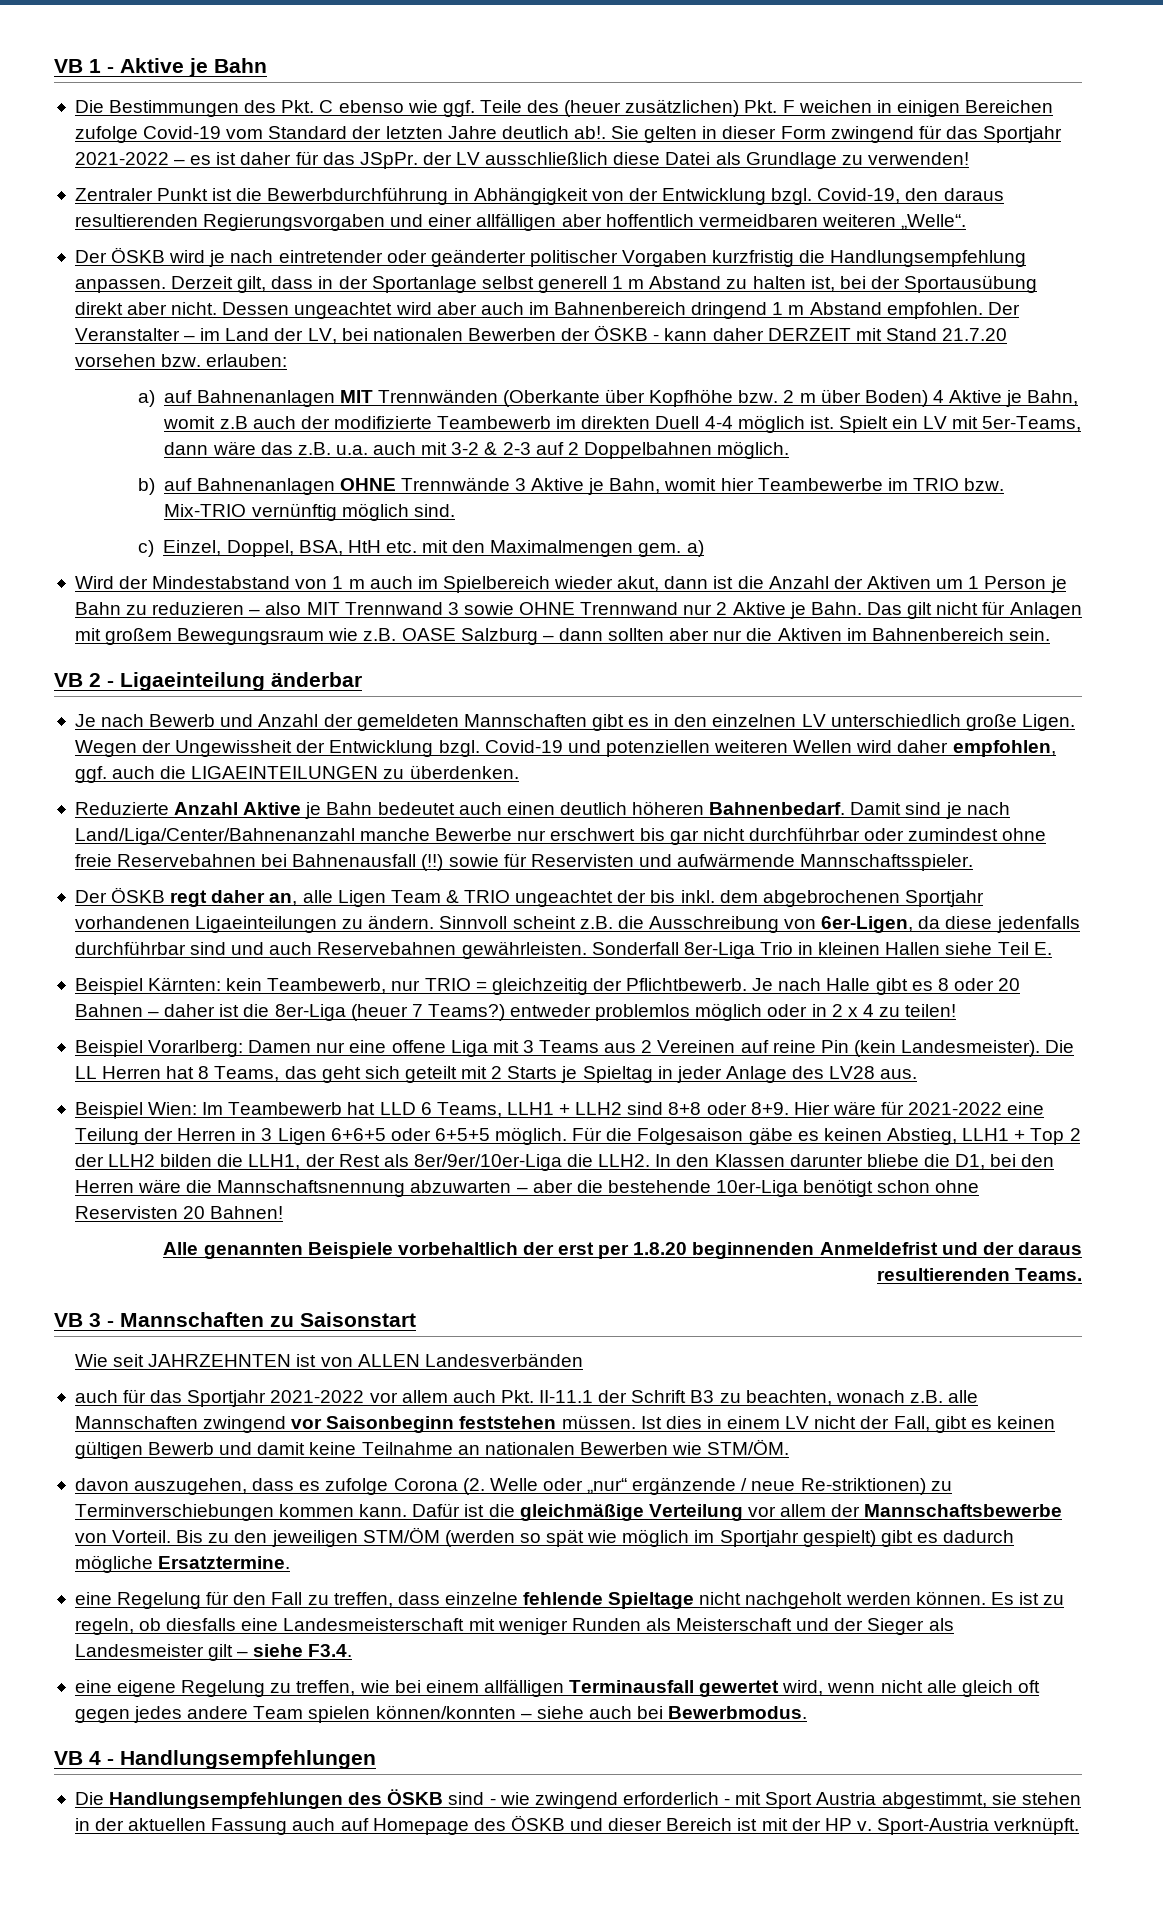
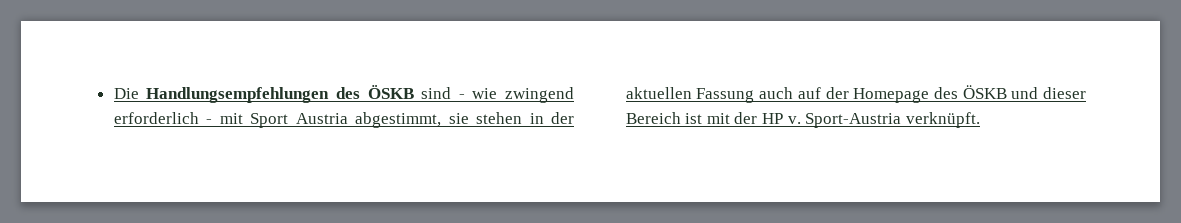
[54,58,267,77] [74,99,1054,117] [74,125,1063,143] [74,151,969,169] [74,187,1004,205] [74,213,967,231] [74,247,1027,267] [74,275,1038,293] [74,302,1020,319] [74,325,1008,344] [74,354,288,367] [137,389,1079,407] [163,415,1082,433] [164,441,790,459] [137,477,1005,495] [164,503,455,521] [137,540,704,557] [74,576,1067,593] [74,601,1082,619] [74,628,1050,645] [54,672,362,691] [74,714,1075,731] [74,740,1056,757] [74,765,519,783] [74,801,1010,819] [74,827,1047,845] [74,853,974,871] [74,887,984,907] [74,915,1080,933] [74,941,1052,959] [74,977,1021,995] [74,1003,957,1021] [74,1040,1075,1057] [74,1066,918,1083] [74,1101,1045,1119] [74,1127,1081,1145] [74,1154,1055,1171] [74,1179,980,1197] [74,1206,284,1219] [163,1242,1082,1259] [876,1268,1082,1281] [54,1312,416,1327] [74,1353,583,1367] [74,1389,979,1407] [74,1415,1055,1433] [74,1439,790,1459] [74,1477,952,1495] [74,1503,1063,1521] [74,1527,1015,1547] [74,1555,291,1573] [74,1591,1065,1609] [74,1618,954,1635] [74,1644,353,1661] [74,1679,1040,1697] [74,1705,808,1723] [54,1750,376,1769] VB 1 - Aktive je Bahn // Die Bestimmungen des Pkt. C ebenso wie ggf. Teile des (heuer zusätzlichen) Pkt. F weichen in einigen Bereichen zufolge Covid-19 vom Standard der letzten Jahre deutlich ab!. Sie gelten in dieser Form zwingend für das Sportjahr 2021-2022 – es ist daher für das JSpPr. der LV ausschließlich diese Datei als Grundlage zu verwenden! // Zentraler Punkt ist die Bewerbdurchführung in Abhängigkeit von der Entwicklung bzgl. Covid-19, den daraus resultierenden Regierungsvorgaben und einer allfälligen aber hoffentlich vermeidbaren weiteren „Welle“. // Der ÖSKB wird je nach eintretender oder geänderter politischer Vorgaben kurzfristig die Handlungsempfehlung anpassen. Derzeit gilt, dass in der Sportanlage selbst generell 1 m Abstand zu halten ist, bei der Sportausübung direkt aber nicht. Dessen ungeachtet wird aber auch im Bahnenbereich dringend 1 m Abstand empfohlen. Der Veranstalter – im Land der LV, bei nationalen Bewerben der ÖSKB - kann daher DERZEIT mit Stand 21.7.20 vorsehen bzw. erlauben: // a) auf Bahnenanlagen MIT Trennwänden (Oberkante über Kopfhöhe bzw. 2 m über Boden) 4 Aktive je Bahn, womit z.B auch der modifizierte Teambewerb im direkten Duell 4-4 möglich ist. Spielt ein LV mit 5er-Teams, dann wäre das z.B. u.a. auch mit 3-2 & 2-3 auf 2 Doppelbahnen möglich. // b) auf Bahnenanlagen OHNE Trennwände 3 Aktive je Bahn, womit hier Teambewerbe im TRIO bzw. Mix-TRIO vernünftig möglich sind. // c) Einzel, Doppel, BSA, HtH etc. mit den Maximalmengen gem. a) // Wird der Mindestabstand von 1 m auch im Spielbereich wieder akut, dann ist die Anzahl der Aktiven um 1 Person je Bahn zu reduzieren – also MIT Trennwand 3 sowie OHNE Trennwand nur 2 Aktive je Bahn. Das gilt nicht für Anlagen mit großem Bewegungsraum wie z.B. OASE Salzburg – dann sollten aber nur die Aktiven im Bahnenbereich sein. // VB 2 - Ligaeinteilung änderbar // Je nach Bewerb und Anzahl der gemeldeten Mannschaften gibt es in den einzelnen LV unterschiedlich große Ligen. Wegen der Ungewissheit der Entwicklung bzgl. Covid-19 und potenziellen weiteren Wellen wird daher empfohlen, ggf. auch die LIGAEINTEILUNGEN zu überdenken. // Reduzierte Anzahl Aktive je Bahn bedeutet auch einen deutlich höheren Bahnenbedarf. Damit sind je nach Land/Liga/Center/Bahnenanzahl manche Bewerbe nur erschwert bis gar nicht durchführbar oder zumindest ohne freie Reservebahnen bei Bahnenausfall (!!) sowie für Reservisten und aufwärmende Mannschaftsspieler. // Der ÖSKB regt daher an, alle Ligen Team & TRIO ungeachtet der bis inkl. dem abgebrochenen Sportjahr vorhandenen Ligaeinteilungen zu ändern. Sinnvoll scheint z.B. die Ausschreibung von 6er-Ligen, da diese jedenfalls durchführbar sind und auch Reservebahnen gewährleisten. Sonderfall 8er-Liga Trio in kleinen Hallen siehe Teil E. // Beispiel Kärnten: kein Teambewerb, nur TRIO = gleichzeitig der Pflichtbewerb. Je nach Halle gibt es 8 oder 20 Bahnen – daher ist die 8er-Liga (heuer 7 Teams?) entweder problemlos möglich oder in 2 x 4 zu teilen! // Beispiel Vorarlberg: Damen nur eine offene Liga mit 3 Teams aus 2 Vereinen auf reine Pin (kein Landesmeister). Die LL Herren hat 8 Teams, das geht sich geteilt mit 2 Starts je Spieltag in jeder Anlage des LV28 aus. // Beispiel Wien: Im Teambewerb hat LLD 6 Teams, LLH1 + LLH2 sind 8+8 oder 8+9. Hier wäre für 2021-2022 eine Teilung der Herren in 3 Ligen 6+6+5 oder 6+5+5 möglich. Für die Folgesaison gäbe es keinen Abstieg, LLH1 + Top 2 der LLH2 bilden die LLH1, der Rest als 8er/9er/10er-Liga die LLH2. In den Klassen darunter bliebe die D1, bei den Herren wäre die Mannschaftsnennung abzuwarten – aber die bestehende 10er-Liga benötigt schon ohne Reservisten 20 Bahnen! // Alle genannten Beispiele vorbehaltlich der erst per 1.8.20 beginnenden Anmeldefrist und der daraus resultierenden Teams. // VB 3 - Mannschaften zu Saisonstart // Wie seit JAHRZEHNTEN ist von ALLEN Landesverbänden // auch für das Sportjahr 2021-2022 vor allem auch Pkt. II-11.1 der Schrift B3 zu beachten, wonach z.B. alle Mannschaften zwingend vor Saisonbeginn feststehen müssen. Ist dies in einem LV nicht der Fall, gibt es keinen gültigen Bewerb und damit keine Teilnahme an nationalen Bewerben wie STM/ÖM. // davon auszugehen, dass es zufolge Corona (2. Welle oder „nur“ ergänzende / neue Re-striktionen) zu Terminverschiebungen kommen kann. Dafür ist die gleichmäßige Verteilung vor allem der Mannschaftsbewerbe von Vorteil. Bis zu den jeweiligen STM/ÖM (werden so spät wie möglich im Sportjahr gespielt) gibt es dadurch mögliche Ersatztermine. // eine Regelung für den Fall zu treffen, dass einzelne fehlende Spieltage nicht nachgeholt werden können. Es ist zu regeln, ob diesfalls eine Landesmeisterschaft mit weniger Runden als Meisterschaft und der Sieger als Landesmeister gilt – siehe F3.4. // eine eigene Regelung zu treffen, wie bei einem allfälligen Terminausfall gewertet wird, wenn nicht alle gleich oft gegen jedes andere Team spielen können/konnten – siehe auch bei Bewerbmodus. // VB 4 - Handlungsempfehlungen // -> (113, 93) none
(369, 1824) none -> [825,87,849,99] der

